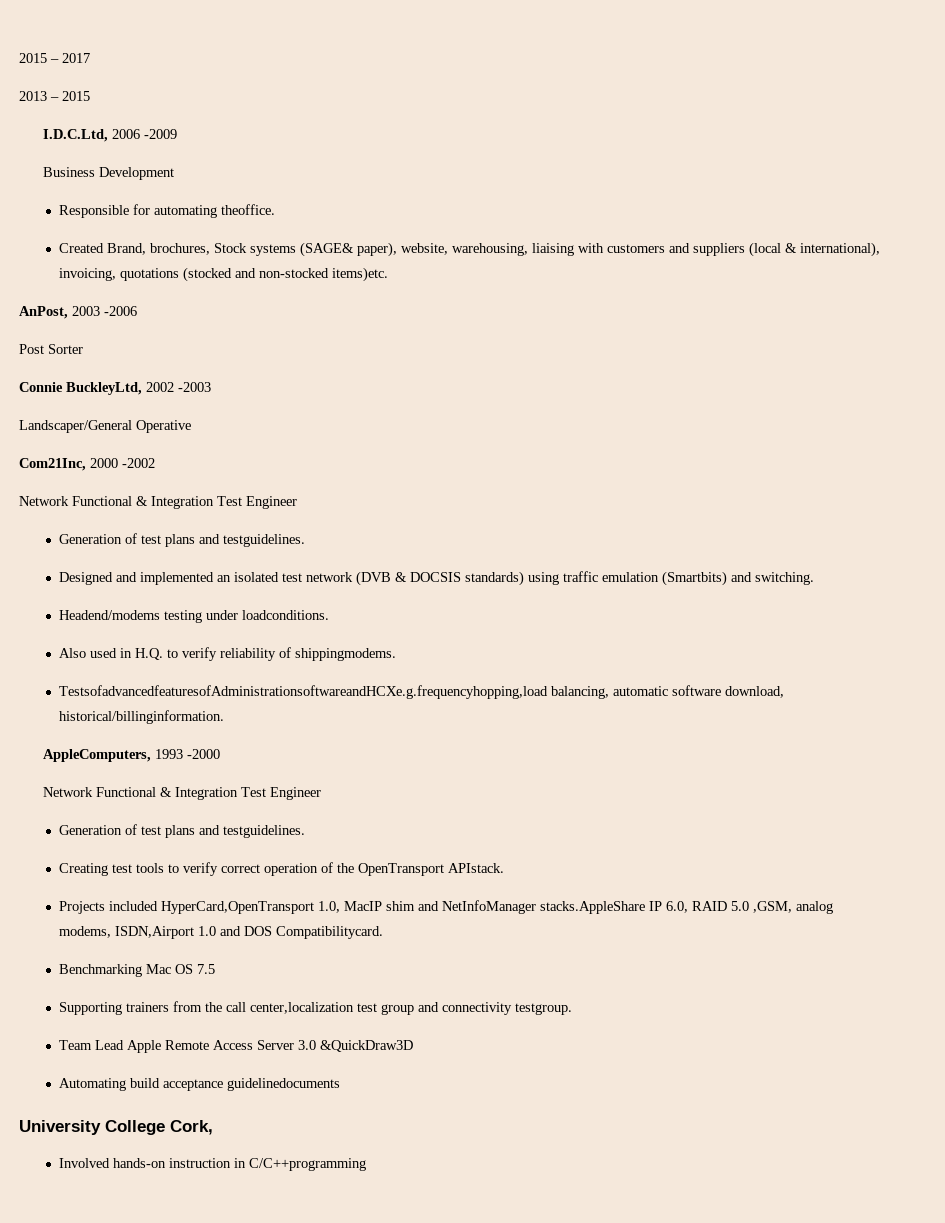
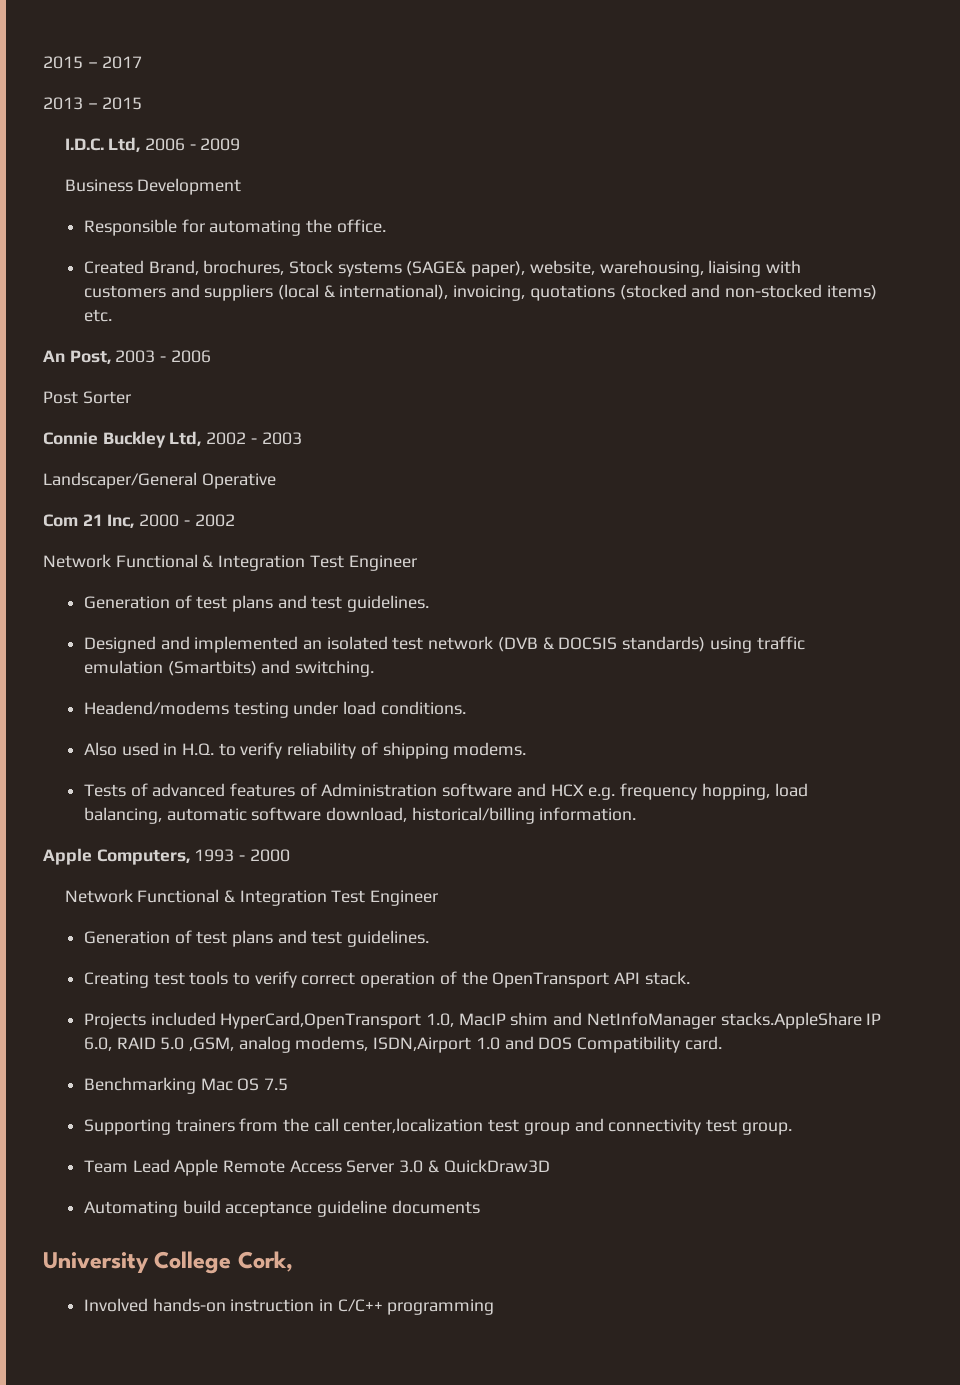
[43,129,178,142] I.D.C.Ltd, 2006 -2009 -> [64,137,241,152] I.D.C. Ltd, 2006 - 2009
[221,204,276,215] theoffice. -> [305,219,386,233] the office.
[332,267,389,282] [19,306,137,319] [19,344,83,354] [19,382,211,395] [19,420,191,433] [19,458,155,471] items)etc. // AnPost, 2003 -2006 // Post Sorter // Connie BuckleyLtd, 2002 -2003 // Landscaper/General Operative // Com21Inc, 2000 -2002 -> [826,285,877,300] [83,309,112,322] [43,350,211,364] [43,391,131,404] [43,431,302,448] [43,472,276,489] [43,514,235,528] items) etc. // An Post, 2003 - 2006 // Post Sorter // Connie Buckley Ltd, 2002 - 2003 // Landscaper/General Operative // Com 21 Inc, 2000 - 2002
[223,534,306,547] testguidelines. -> [311,595,430,612] test guidelines.
[242,610,330,620] loadconditions. -> [342,701,466,715] load conditions.
[295,648,397,661] [59,685,785,699] [59,710,225,724] [43,749,221,762] shippingmodems. // TestsofadvancedfeaturesofAdministrationsoftwareandHCXe.g.frequencyhopping,load balancing, automatic software download, historical/billinginformation. // AppleComputers, 1993 -2000 -> [382,742,527,759] [83,783,808,800] [83,807,637,824] [43,848,290,865] shipping modems. // Tests of advanced features of Administration software and HCX e.g. frequency hopping, load balancing, automatic software download, historical/billing information. // Apple Computers, 1993 - 2000
[223,825,306,838] testguidelines. -> [311,930,430,947] test guidelines.
[448,863,505,873] APIstack. -> [614,971,690,985] API stack.
[276,926,384,939] Compatibilitycard. -> [577,1036,722,1053] Compatibility card.
[515,1003,573,1015] testgroup. -> [706,1119,792,1135] test group.
[320,1040,414,1052] &QuickDraw3D -> [427,1159,550,1173] & QuickDraw3D
[227,1078,341,1091] guidelinedocuments -> [316,1200,480,1217] guideline documents
[249,1158,367,1171] C/C++programming -> [337,1299,495,1315] C/C++ programming

